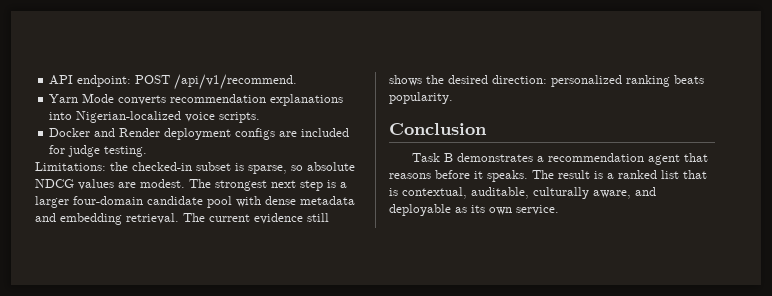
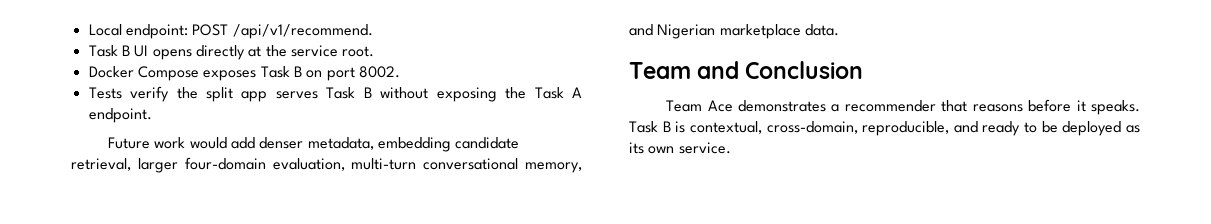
[49,75,74,85] API -> [88,24,122,36] Local
[49,93,344,106] [49,111,261,123] [49,128,350,140] [49,145,148,157] [35,162,355,174] [35,179,347,191] [35,196,355,208] [35,213,329,225] [389,75,704,87] [389,92,453,104] [389,123,487,135] [411,153,680,165] Yarn Mode converts recommendation explanations into Nigerian-localized voice scripts. // Docker and Render deployment configs are included for judge testing. // Limitations: the checked-in subset is sparse, so absolute NDCG values are modest. The strongest next step is a larger four-domain candidate pool with dense metadata and embedding retrieval. The current evidence still shows the desired direction: personalized ranking beats popularity. // Conclusion // Task B demonstrates a recommendation agent -> [88,45,375,60] [88,66,400,81] [88,86,582,102] [88,108,152,123] [108,137,520,152] [71,157,582,173] [629,24,839,39] [629,61,864,79] [666,100,936,112] Task B UI opens directly at the service root. // Docker Compose exposes Task B on port 8002. // Tests verify the split app serves Task B without exposing the Task A endpoint. // Future work would add denser metadata, embedding candidate retrieval, larger four-domain evaluation, multi-turn conversational memory, and Nigerian marketplace data. // Team and Conclusion // Team Ace demonstrates a recommender
[532,170,707,179] [389,187,656,199] [389,204,451,216] The result is a ranked list that is contextual, auditable, culturally aware, and deployable -> [629,121,1122,136] Task B is contextual, cross-domain, reproducible, and ready to be deployed

